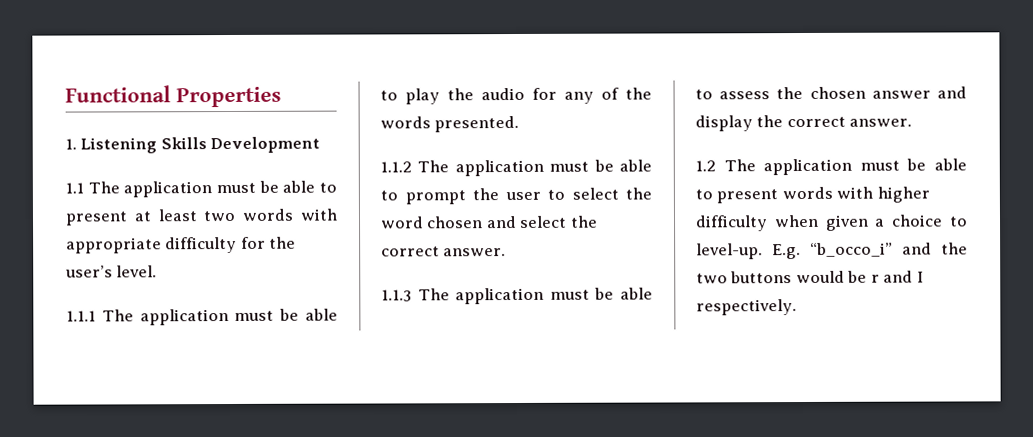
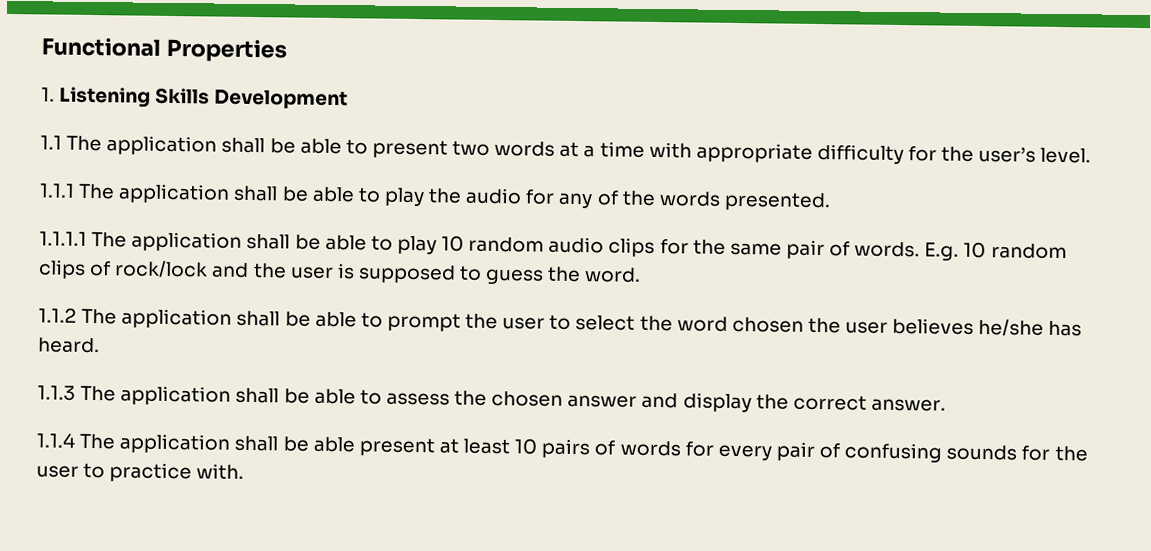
[215,180,337,194] [65,208,295,226] must be able to present at least two words -> [221,137,645,159] shall be able to present two words at a time
[234,310,275,321] must -> [233,185,279,202] shall
(520, 124) none -> [39,231,1067,261] [38,259,642,285] // 1.1.1.1 The application shall be able to play 10 random audio clips for the same pair of words. E.g. 10 random clips of rock/lock and the user is supposed to guess the word.
[549,161,590,172] must -> [236,310,281,327] shall
[485,215,598,229] [381,246,507,257] and select the correct answer. -> [807,317,1083,337] [38,337,100,354] the user believes he/she has heard.
[549,289,590,300] must -> [235,387,280,404] shall
[695,158,967,176] [695,186,930,204] [695,214,968,232] [696,242,968,260] [696,270,924,284] [696,299,797,316] 1.2 The application must be able to present words with higher difficulty when given a choice to level-up. E.g. “b_occo_i” and the two buttons would be r and I respectively. -> [36,432,1088,463] [36,462,245,483] 1.1.4 The application shall be able present at least 10 pairs of words for every pair of confusing sounds for the user to practice with.

